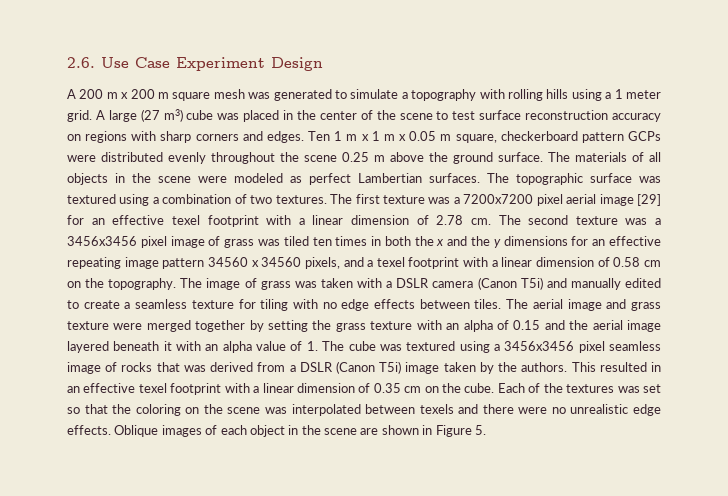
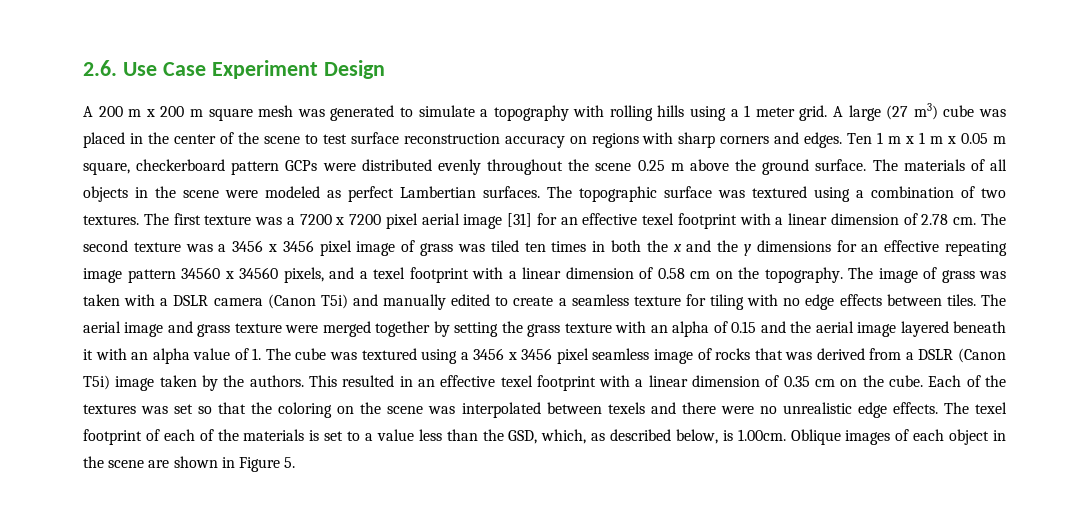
[463,194,534,204] 7200x7200 -> [299,214,382,225] 7200 x 7200
[637,194,661,206] [29] -> [507,213,533,227] [31]
[67,236,137,246] 3456x3456 -> [232,240,314,252] 3456 x 3456
[504,341,575,351] 3456x3456 -> [473,348,553,360] 3456 x 3456
(111, 430) none -> [943,402,1007,414] [83,429,786,445] The texel footprint of each of the materials is set to a value less than the GSD, which, as described below, is 1.00cm.

